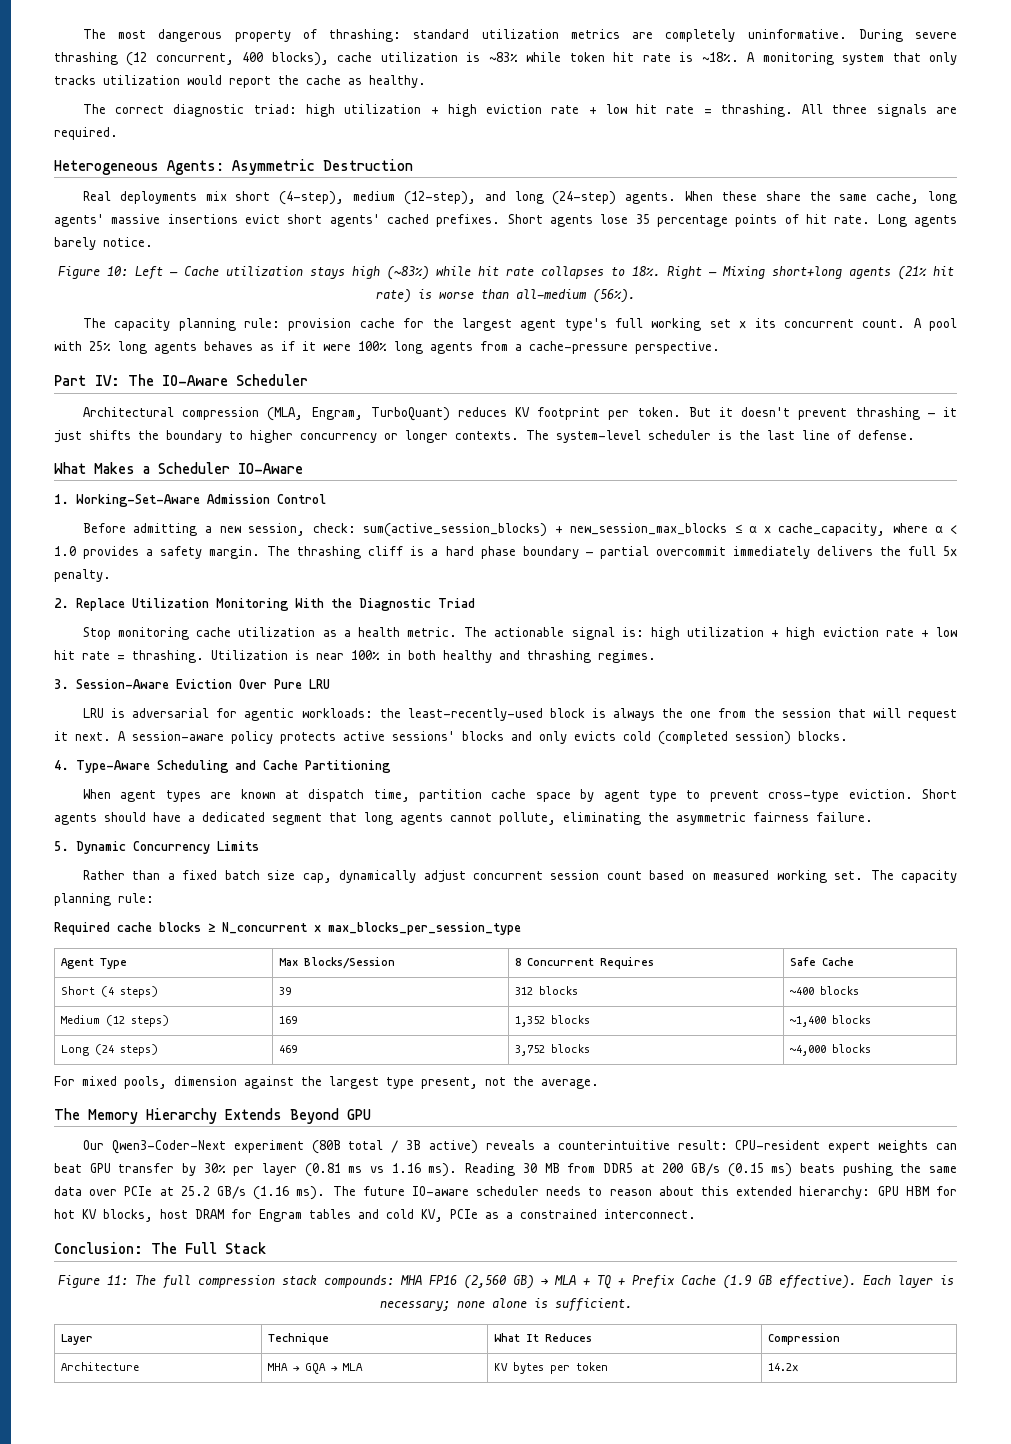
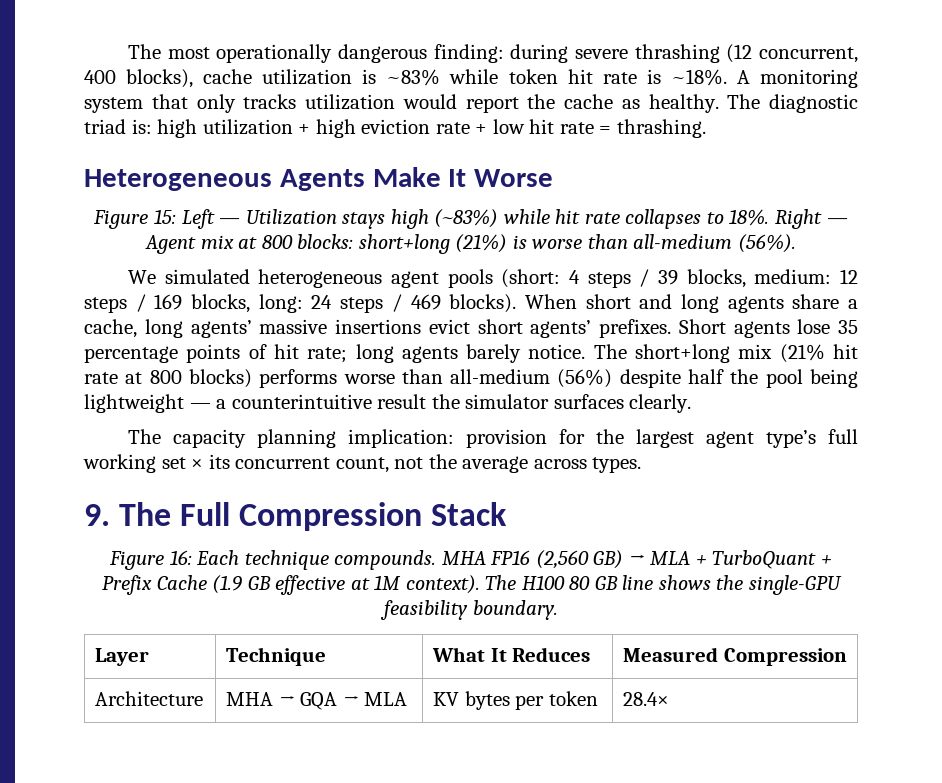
[158,29,903,42] dangerous property of thrashing: standard utilization metrics are completely uninformative. During -> [216,44,569,63] operationally dangerous finding: during
[82,104,957,117] [54,127,118,140] [54,159,413,175] [82,191,957,205] [54,214,958,227] [54,237,153,250] [57,266,954,280] [376,289,635,303] [82,318,958,331] [54,341,720,354] [54,374,308,386] [82,407,957,421] [54,430,915,443] [54,462,303,474] [54,494,326,507] [82,523,957,537] [54,546,957,559] [54,569,111,582] [54,598,475,611] [82,627,615,640] // The correct diagnostic triad: high utilization + high eviction rate + low hit rate = thrashing. All three signals are required. // Heterogeneous Agents: Asymmetric Destruction // Real deployments mix short (4-step), medium (12-step), and long (24-step) agents. When these share the same cache, long agents' massive insertions evict short agents' cached prefixes. Short agents lose 35 percentage points of hit rate. Long agents barely notice. // Figure 10: Left — Cache utilization stays high (~83%) while hit rate collapses to 18%. Right — Mixing short+long agents (21% hit rate) is worse than all-medium (56%). // The capacity planning rule: provision cache for the largest agent type's full working set × its concurrent count. A pool with 25% long agents behaves as if it were 100% long agents from a cache-pressure perspective. // Part IV: The IO-Aware Scheduler // Architectural compression (MLA, Engram, TurboQuant) reduces KV footprint per token. But it doesn't prevent thrashing — it just shifts the boundary to higher concurrency or longer contexts. The system-level scheduler is the last line of defense. // What Makes a Scheduler IO-Aware // 1. Working-Set-Aware Admission Control // Before admitting a new session, check: sum(active_session_blocks) + new_session_max_blocks ≤ α × cache_capacity, where α < 1.0 provides a safety margin. The thrashing cliff is a hard phase boundary — partial overcommit immediately delivers the full 5× penalty. // 2. Replace Utilization Monitoring With the Diagnostic Triad // Stop monitoring cache utilization as a health metric. The actionable signal -> [727,94,858,113] [84,119,126,134] The diagnostic triad
[211,650,656,663] [54,679,330,689] [82,708,957,721] [54,731,848,745] [54,760,391,773] [82,789,958,802] [54,812,873,825] [54,841,259,854] [82,870,958,883] [54,893,154,906] [54,922,521,935] [61,958,128,969] [279,957,396,969] [515,957,655,969] [790,957,855,966] [61,986,159,998] [279,987,292,995] [515,986,579,995] [790,986,860,995] [61,1015,170,1027] [279,1016,298,1024] [515,1015,591,1027] [790,1015,872,1027] [61,1044,159,1056] [279,1045,298,1053] [515,1044,591,1056] [790,1044,872,1056] [54,1076,599,1089] [54,1108,371,1124] [82,1140,957,1154] [54,1163,957,1177] [54,1186,957,1200] [54,1209,696,1222] [54,1242,143,1254] Utilization is near 100% in both healthy and thrashing regimes. // 3. Session-Aware Eviction Over Pure LRU // LRU is adversarial for agentic workloads: the least-recently-used block is always the one from the session that will request it next. A session-aware policy protects active sessions' blocks and only evicts cold (completed session) blocks. // 4. Type-Aware Scheduling and Cache Partitioning // When agent types are known at dispatch time, partition cache space by agent type to prevent cross-type eviction. Short agents should have a dedicated segment that long agents cannot pollute, eliminating the asymmetric fairness failure. // 5. Dynamic Concurrency Limits // Rather than a fixed batch size cap, dynamically adjust concurrent session count based on measured working set. The capacity planning rule: // Required cache blocks ≥ N_concurrent × max_blocks_per_session_type // Agent Type | Max Blocks/Session | 8 Concurrent Requires | Safe Cache // Short (4 steps) | 39 | 312 blocks | ~400 blocks // Medium (12 steps) | 169 | 1,352 blocks | ~1,400 blocks // Long (24 steps) | 469 | 3,752 blocks | ~4,000 blocks // For mixed pools, dimension against the largest type present, not the average. // The Memory Hierarchy Extends Beyond GPU // Our Qwen3-Coder-Next experiment (80B total / 3B active) reveals a counterintuitive result: CPU-resident expert weights can beat GPU transfer by 30% per layer (0.81 ms vs 1.16 ms). Reading 30 MB from DDR5 at 200 GB/s (0.15 ms) beats pushing the same data over PCIe at 25.2 GB/s (1.16 ms). The future IO-aware scheduler needs to reason about this extended hierarchy: GPU HBM for hot KV blocks, host DRAM for Engram tables and cold KV, PCIe as a constrained interconnect. // Conclusion: -> [84,167,554,191] [93,209,848,229] [145,234,796,254] [128,269,858,288] [84,294,858,313] [84,319,858,338] [84,344,858,363] [84,369,858,388] [84,394,692,413] [128,429,858,448] [83,454,642,473] [84,504,110,526] // Heterogeneous Agents Make It Worse // Figure 15: Left — Utilization stays high (~83%) while hit rate collapses to 18%. Right — Agent mix at 800 blocks: short+long (21%) is worse than all-medium (56%). // We simulated heterogeneous agent pools (short: 4 steps / 39 blocks, medium: 12 steps / 169 blocks, long: 24 steps / 469 blocks). When short and long agents share a cache, long agents’ massive insertions evict short agents’ prefixes. Short agents lose 35 percentage points of hit rate; long agents barely notice. The short+long mix (21% hit rate at 800 blocks) performs worse than all-medium (56%) despite half the pool being lightweight — a counterintuitive result the simulator surfaces clearly. // The capacity planning implication: provision for the largest agent type’s full working set × its concurrent count, not the average across types. // 9.
(217, 1248) none -> [239,502,423,531] Compression
[106,1275,394,1289] 11: The full compression stack compounds: -> [169,550,437,570] 16: Each technique compounds.
[596,1275,611,1289] TQ -> [712,550,817,569] TurboQuant
[778,1275,954,1289] [379,1298,632,1312] effective). Each layer is necessary; none alone is sufficient. -> [275,575,843,595] [380,600,558,620] effective at 1M context). The H100 80 GB line shows the single-GPU feasibility boundary.
(593, 1337) none -> [623,647,719,662] Measured
[768,1363,799,1372] 14.2× -> [623,692,670,706] 28.4×

